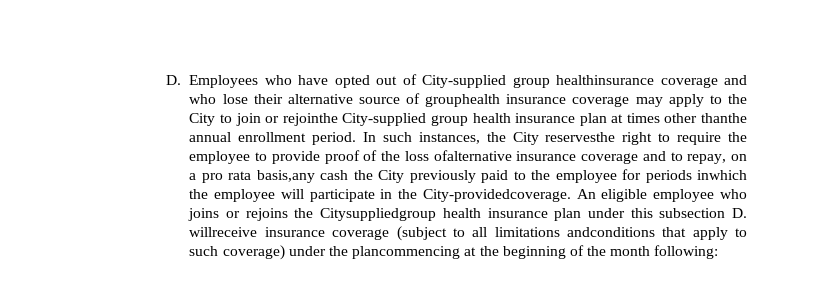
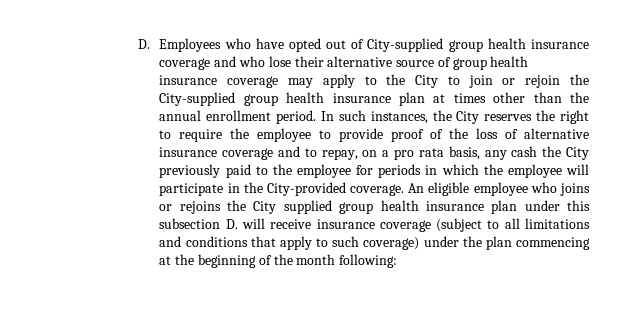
[556,75,655,85] healthinsurance -> [487,38,589,49] health insurance
[425,94,501,107] grouphealth -> [452,56,529,70] group health
[282,113,338,126] rejointhe -> [525,74,590,88] rejoin the
[701,113,747,123] thanthe -> [533,92,589,103] than the
[545,132,616,142] reservesthe -> [484,110,556,121] reserves the
[433,150,512,161] ofalternative -> [505,128,590,139] of alternative
[256,170,315,183] basis,any -> [448,146,507,160] basis, any
[697,170,748,180] inwhich -> [425,164,479,175] in which
[422,189,571,202] City-providedcoverage. -> [266,182,405,196] City-provided coverage.
[320,208,437,221] Citysuppliedgroup -> [253,200,374,214] City supplied group
[189,227,258,237] willreceive -> [241,218,312,229] will receive
[566,227,655,237] andconditions -> [159,236,248,247] and conditions
[352,246,461,259] plancommencing -> [485,236,590,250] plan commencing

